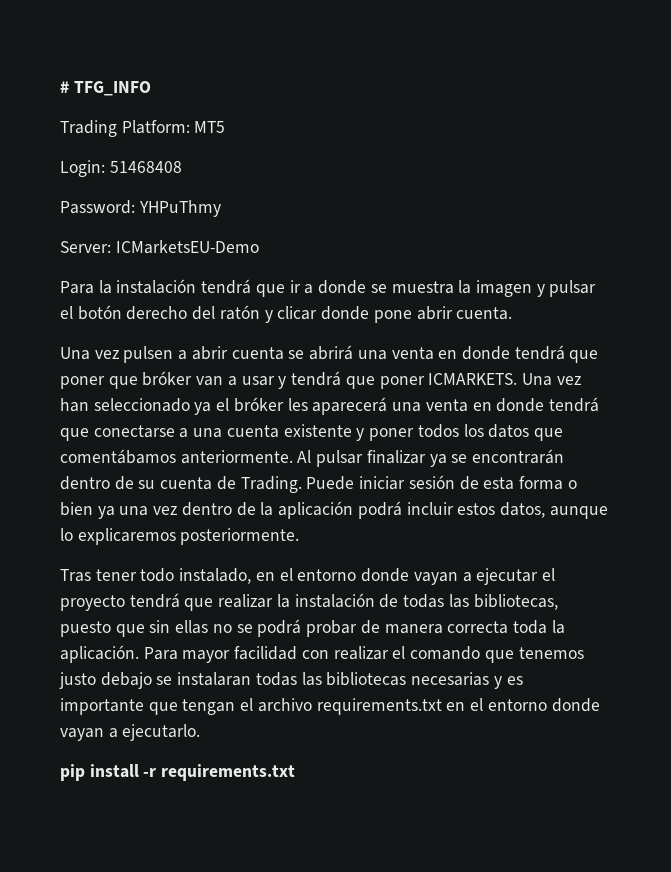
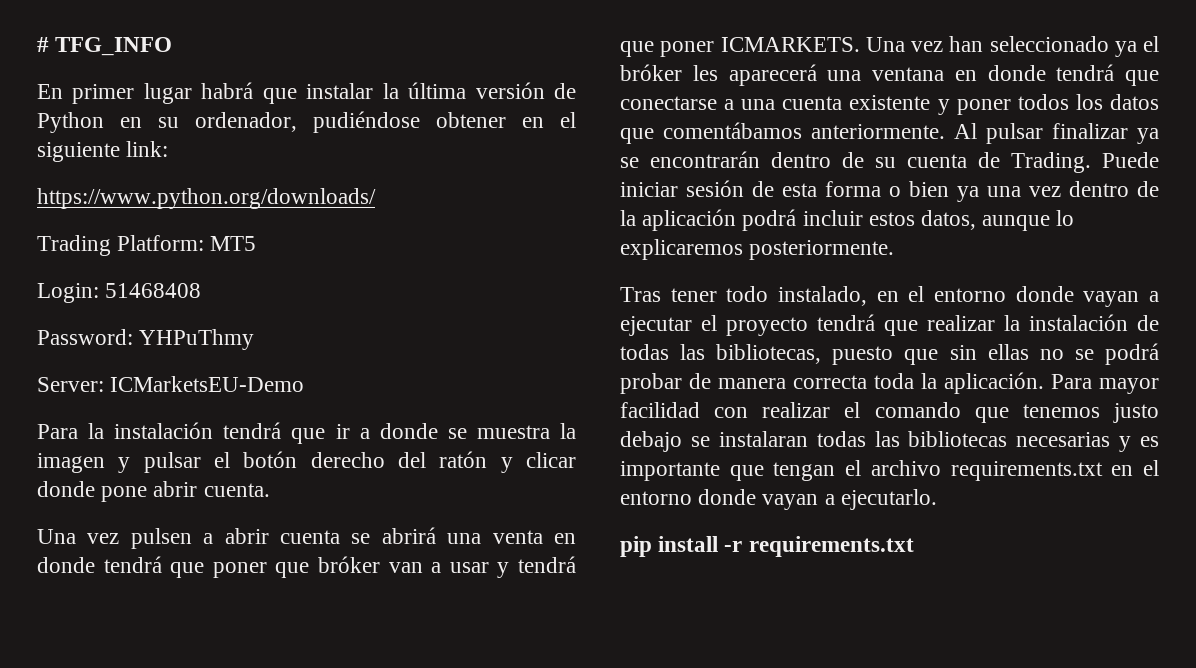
(151, 88) none -> [37,82,576,104] [37,111,576,133] [37,141,169,162] [37,188,376,209] // En primer lugar habrá que instalar la última versión de Python en su ordenador, pudiéndose obtener en el siguiente link: // https://www.python.org/downloads/
[425,399,468,412] venta -> [872,67,944,81] ventana

